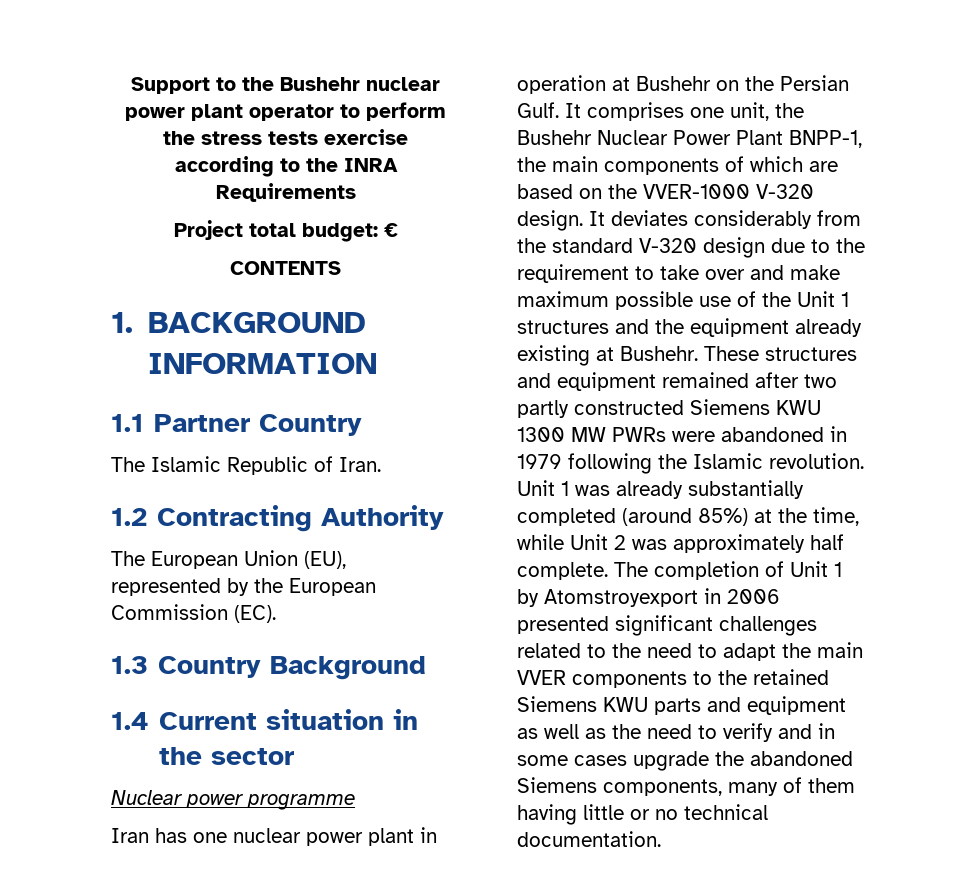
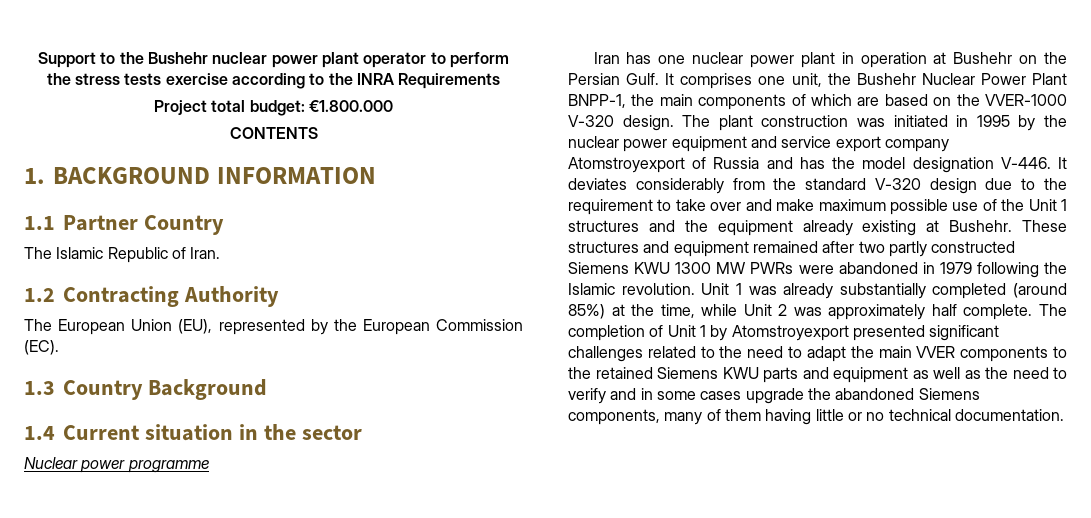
[383,223,398,237] € -> [308,100,393,112] €1.800.000
(583, 220) none -> [682,115,1067,131] [568,136,949,152] [568,157,1051,173] The plant construction was initiated in 1995 by the nuclear power equipment and service export company Atomstroyexport of Russia and has the model designation V-446.
[704,588,780,604] in 2006 -> (849, 333) none

